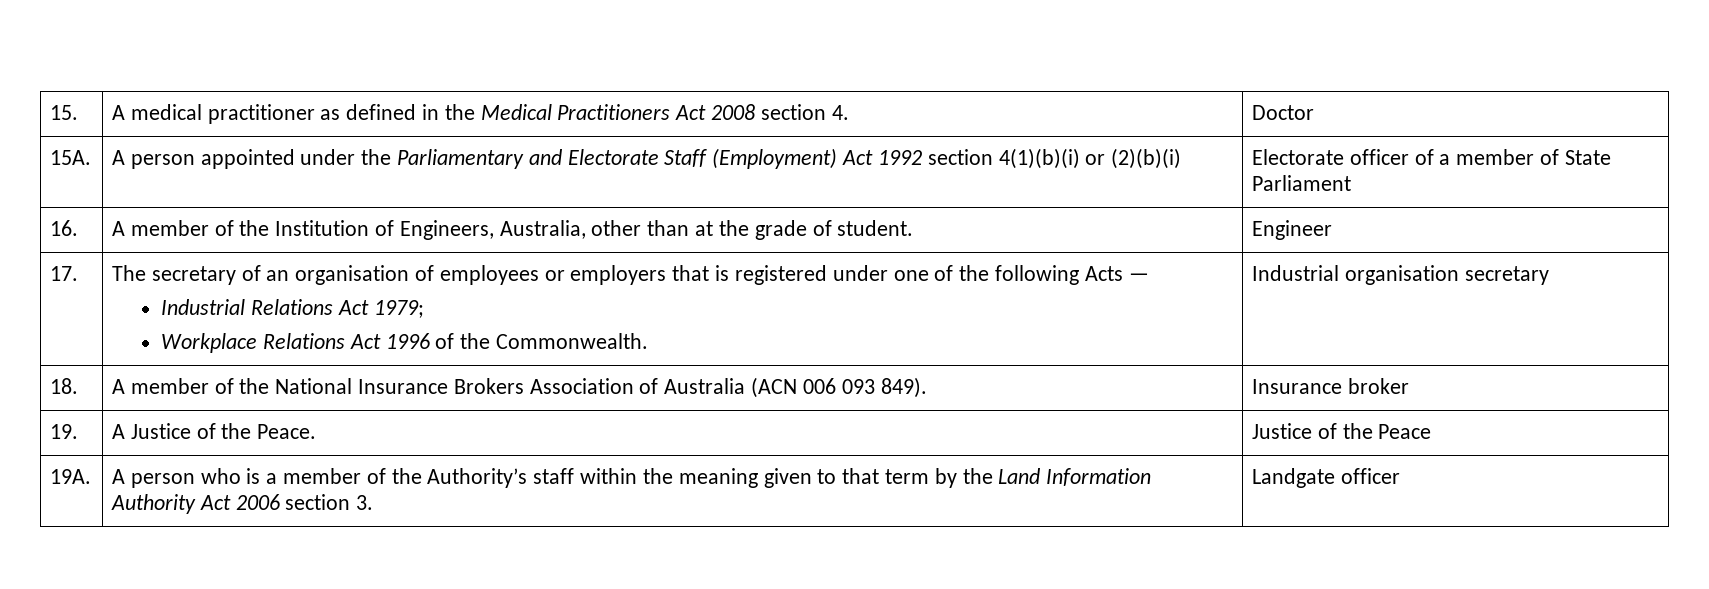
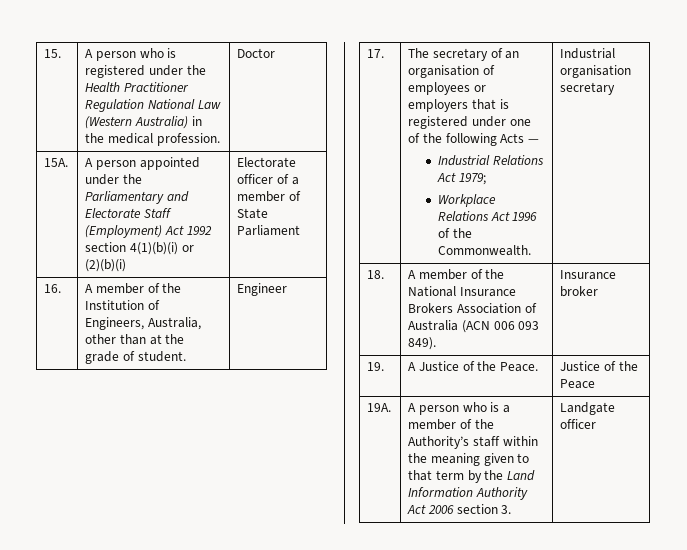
[130,104,849,124] medical practitioner as defined in the Medical Practitioners Act 2008 section 4. -> [96,48,177,61] [85,65,206,78] [85,82,190,92] [85,99,221,112] [85,116,202,129] [85,133,220,146] person who is registered under the Health Practitioner Regulation National Law (Western Australia) in the medical profession.

